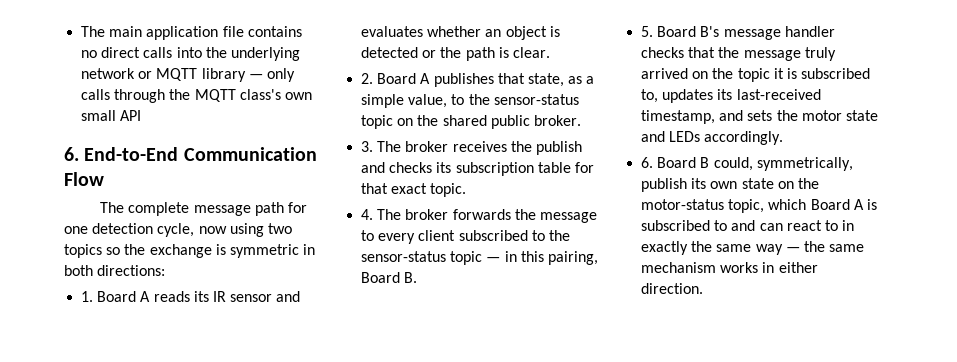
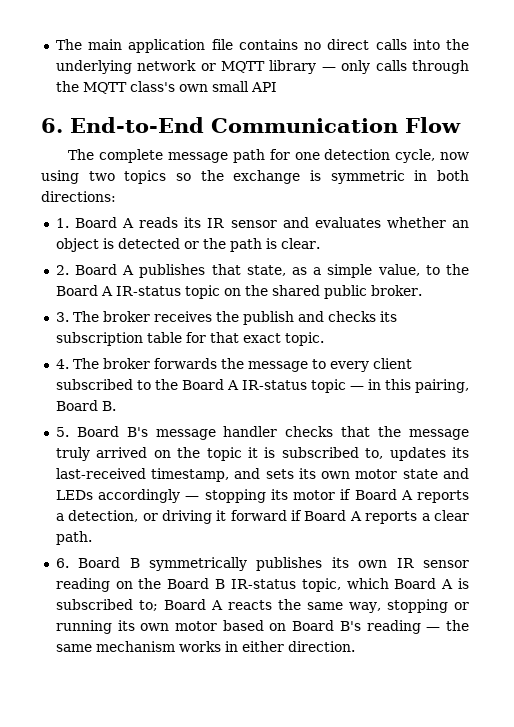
[493,94,579,105] sensor-status -> [55,285,181,296] Board A IR-status
[361,251,447,262] sensor-status -> [181,379,307,390] Board A IR-status
[776,110,798,121] the -> [298,468,351,479] its own
[704,131,784,145] [641,157,853,171] [641,178,819,192] [641,199,725,210] accordingly. // 6. Board B could, symmetrically, publish its own state on the motor-status -> [98,489,469,503] [55,510,469,524] [55,531,92,545] [55,557,470,571] [55,578,296,592] accordingly — stopping its motor if Board A reports a detection, or driving it forward if Board A reports a clear path. // 6. Board B symmetrically publishes its own IR sensor reading on the Board B IR-status
[714,220,855,231] [641,241,783,255] to and can react to in exactly the same way -> [138,599,469,613] [55,620,421,634] to; Board A reacts the same way, stopping or running its own motor based on Board B's reading

